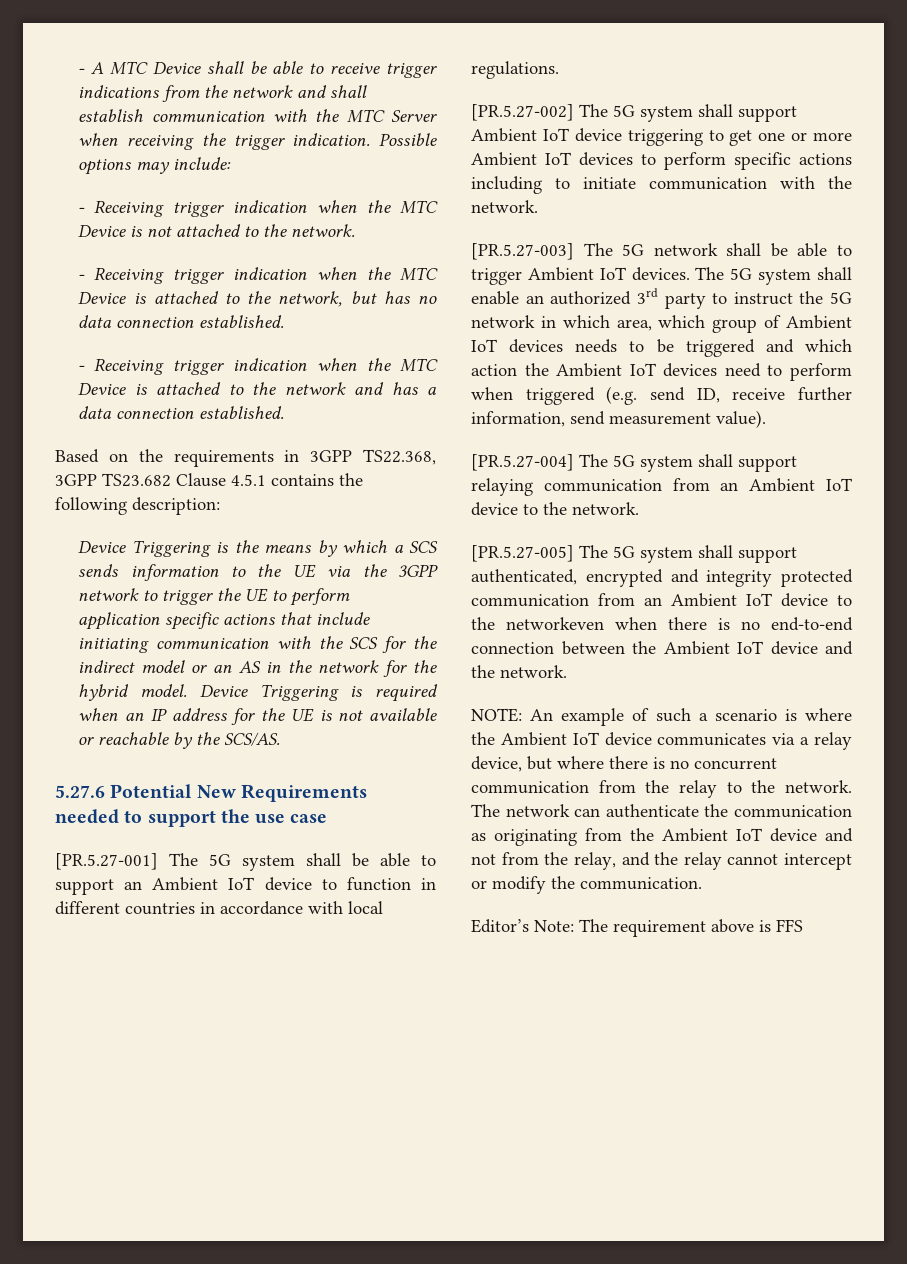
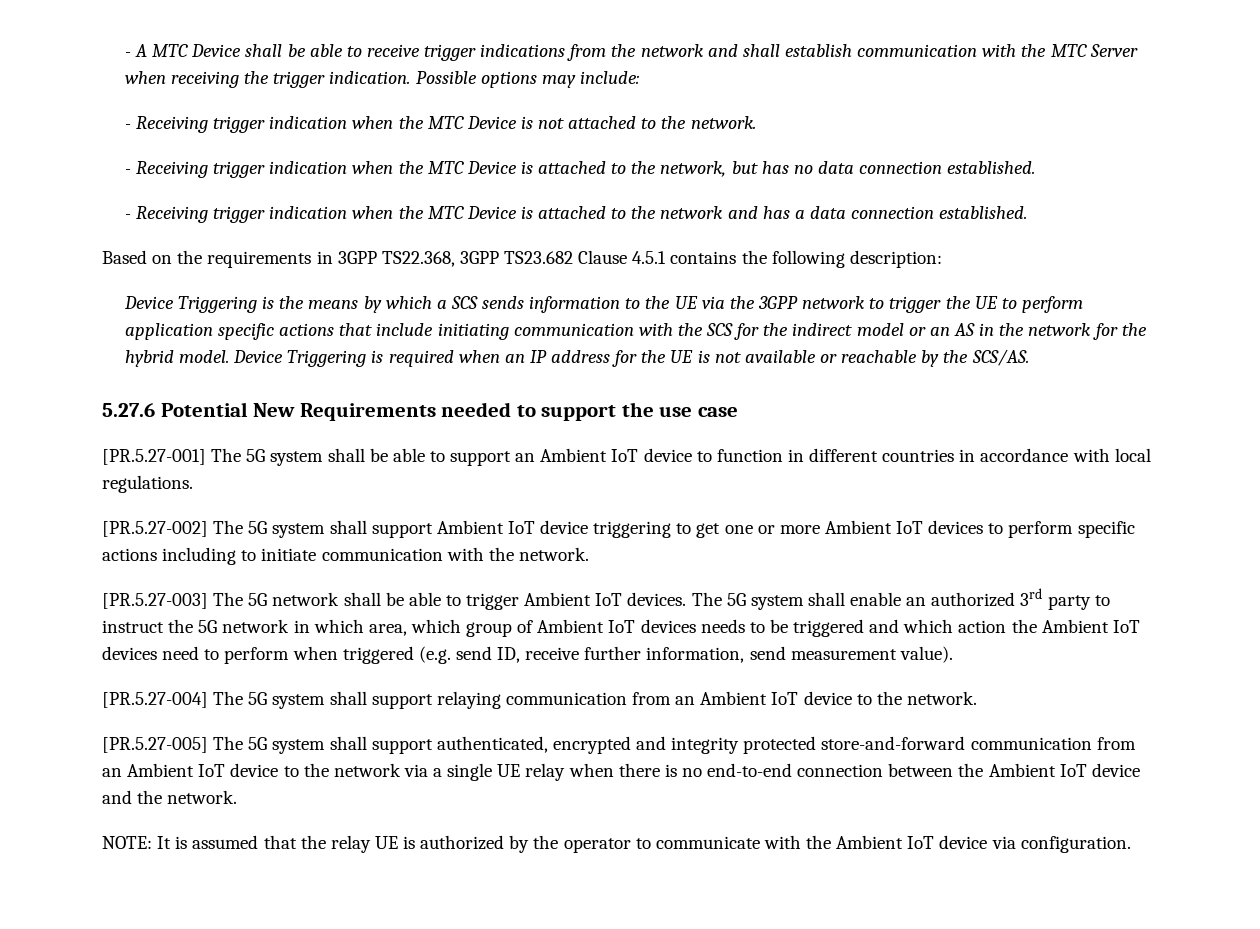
[471,593,852,607] [471,617,604,630] communication from an Ambient IoT device to the networkeven -> [821,736,1136,750] [102,763,566,781] store-and-forward communication from an Ambient IoT device to the network via a single UE relay
[530,708,852,726] [471,732,852,750] [471,756,777,772] [471,780,852,798] [471,804,852,818] [471,828,853,846] [471,852,852,870] [471,876,702,894] [471,919,803,937] An example of such a scenario is where the Ambient IoT device communicates via a relay device, but where there is no concurrent communication from the relay to the network. The network can authenticate the communication as originating from the Ambient IoT device and not from the relay, and the relay cannot intercept or modify the communication. // Editor’s Note: The requirement above is FFS -> [157,835,1131,853] It is assumed that the relay UE is authorized by the operator to communicate with the Ambient IoT device via configuration.

